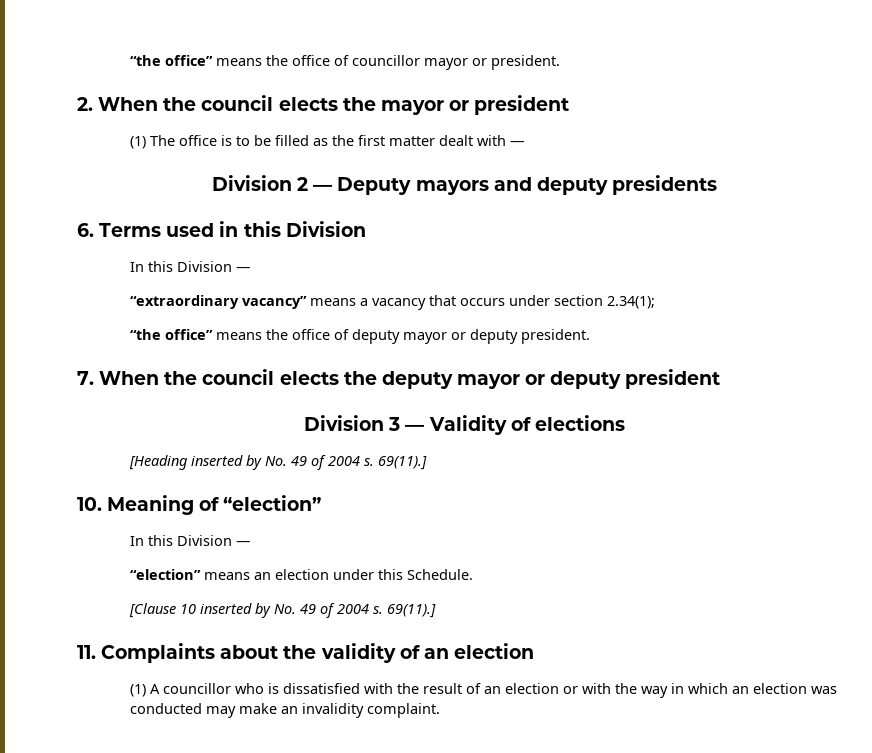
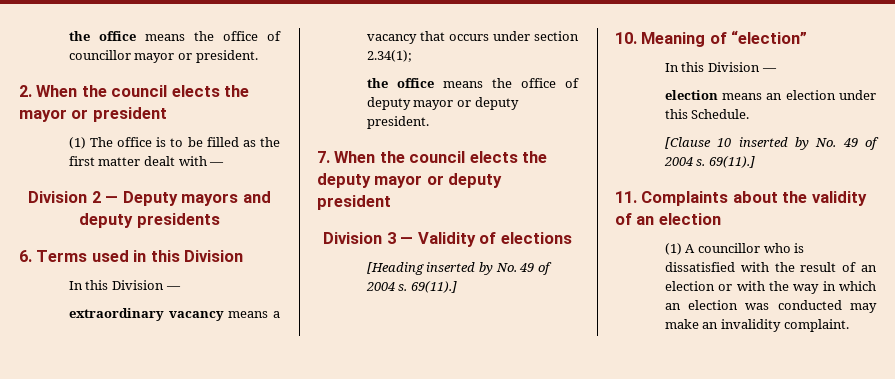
[129,55,213,66] “the office” -> [68,31,136,41] the office
[129,295,307,309] “extraordinary vacancy” -> [68,308,224,321] extraordinary vacancy
[129,329,213,340] “the office” -> [366,78,434,88] the office
[129,569,201,580] “election” -> [664,90,718,100] election

